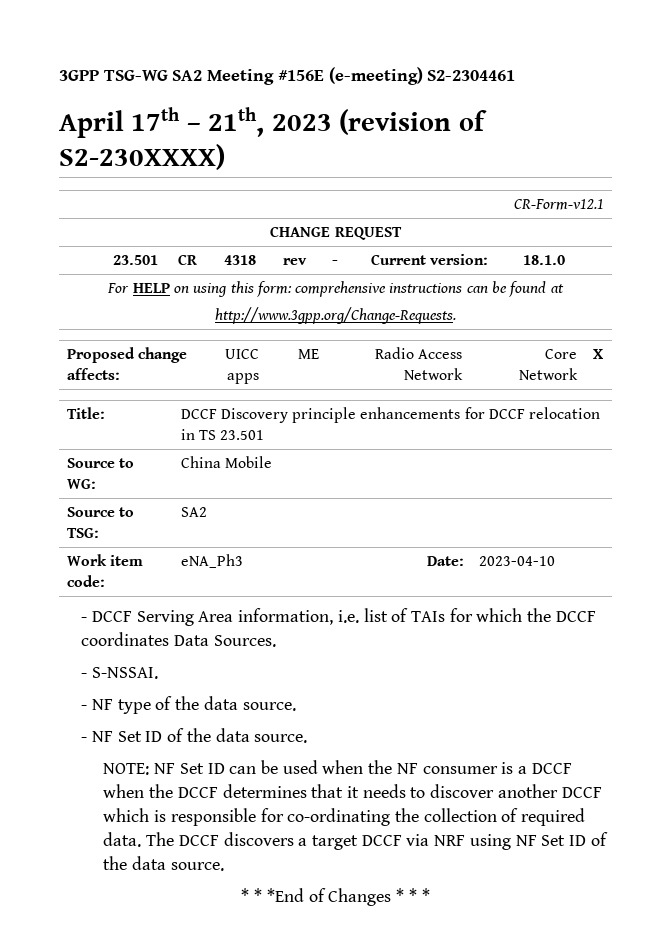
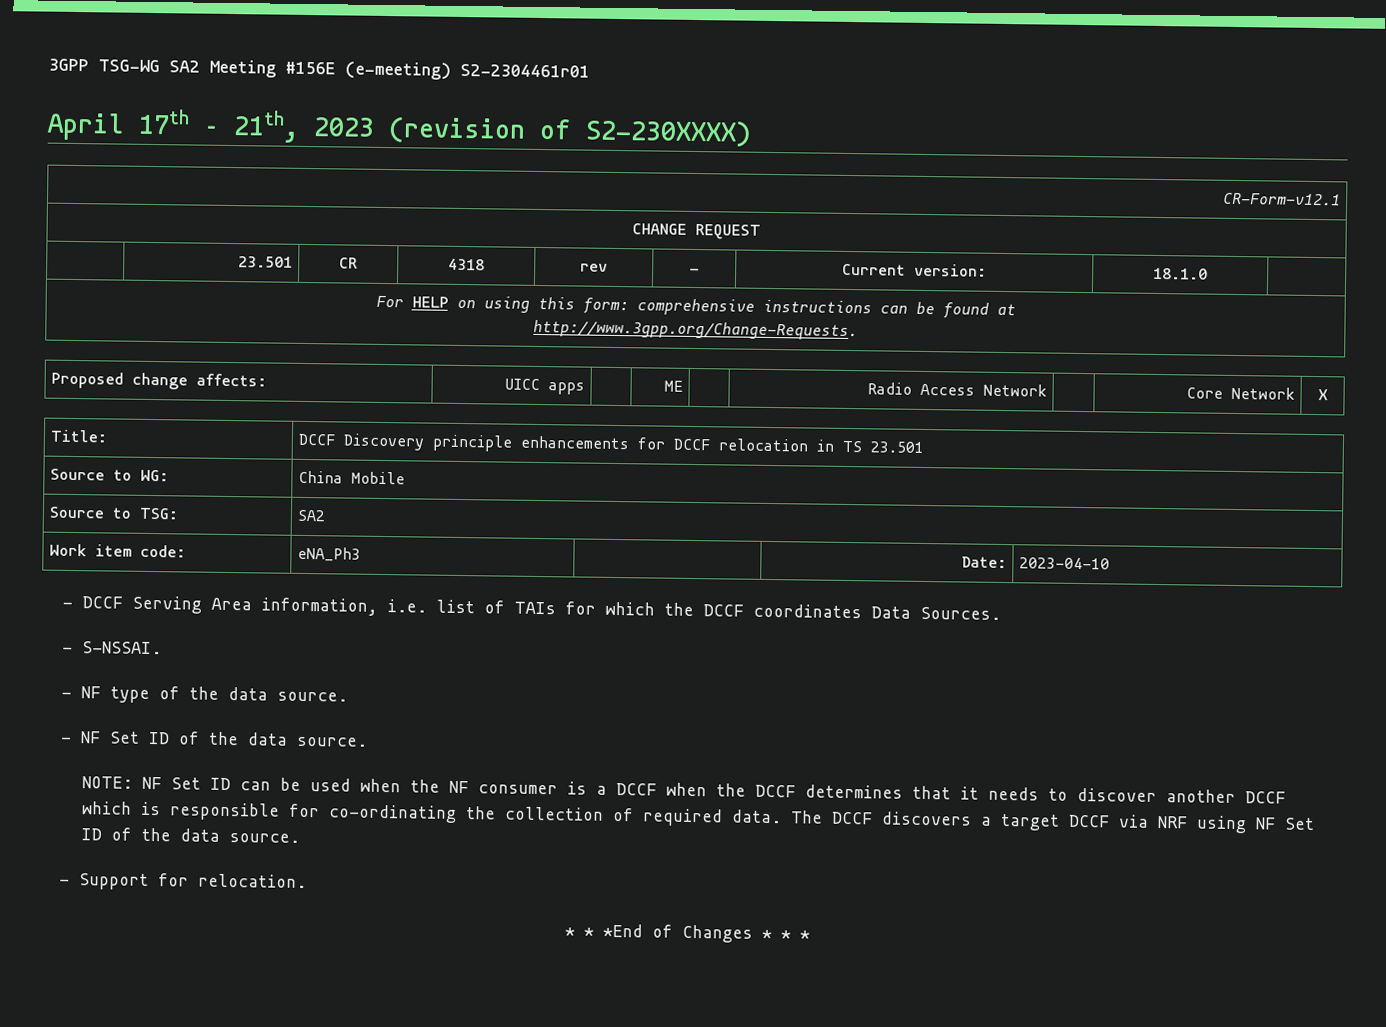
[427,70,516,81] S2-2304461 -> [460,63,590,78] S2-2304461r01
(224, 866) none -> [59,873,308,891] // - Support for relocation.

